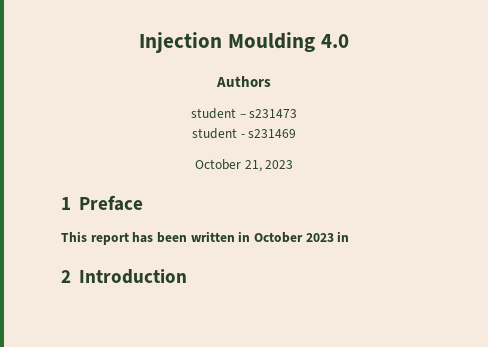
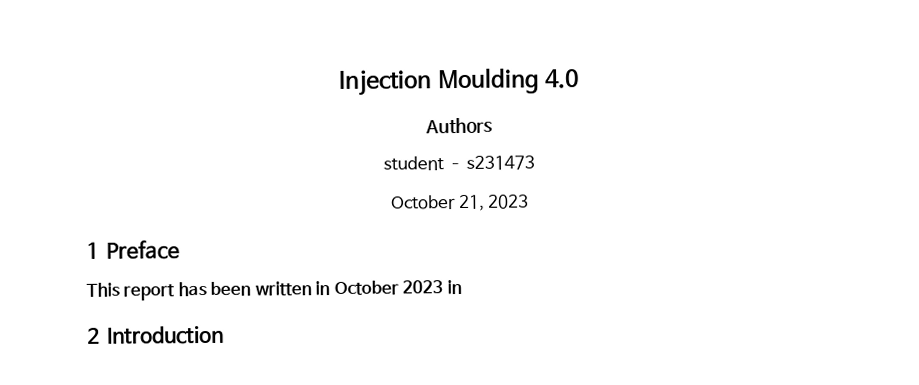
[191,128,297,139] // student - s231469 -> (536, 162) none

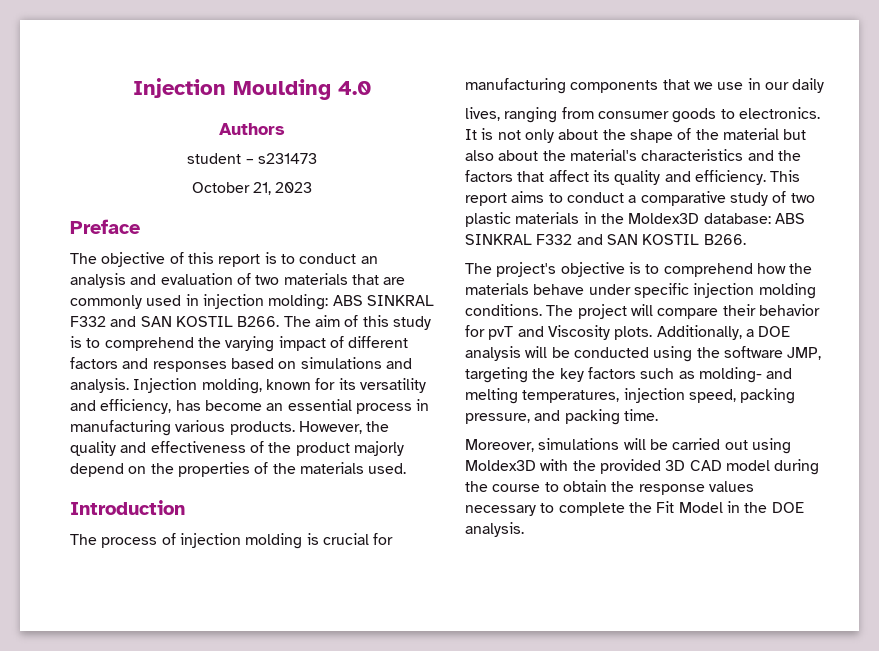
[86,241,99,259] 1 -> (313, 187) none
[86,279,462,301] [87,325,225,345] This report has been written in October 2023 in // 2 Introduction -> [70,252,378,267] [70,273,406,288] [70,294,434,310] [70,315,431,330] [70,336,409,352] [70,357,412,372] [70,378,426,394] [70,399,430,414] [70,420,390,436] [70,441,404,456] [70,462,407,477] [70,500,185,515] [70,533,394,549] [465,78,825,94] [465,107,820,123] [465,128,807,143] [465,149,801,161] [465,170,801,185] [465,191,815,206] [465,212,805,227] [465,234,746,245] [465,262,813,277] [465,283,816,299] [465,304,820,319] [465,325,791,340] [465,346,822,362] [465,367,793,383] [465,388,796,404] [465,409,658,425] [465,438,791,454] [465,459,820,475] [465,480,754,495] [465,501,804,516] [465,522,524,537] The objective of this report is to conduct an analysis and evaluation of two materials that are commonly used in injection molding: ABS SINKRAL F332 and SAN KOSTIL B266. The aim of this study is to comprehend the varying impact of different factors and responses based on simulations and analysis. Injection molding, known for its versatility and efficiency, has become an essential process in manufacturing various products. However, the quality and effectiveness of the product majorly depend on the properties of the materials used. // Introduction // The process of injection molding is crucial for manufacturing components that we use in our daily // lives, ranging from consumer goods to electronics. It is not only about the shape of the material but also about the material's characteristics and the factors that affect its quality and efficiency. This report aims to conduct a comparative study of two plastic materials in the Moldex3D database: ABS SINKRAL F332 and SAN KOSTIL B266. // The project's objective is to comprehend how the materials behave under specific injection molding conditions. The project will compare their behavior for pvT and Viscosity plots. Additionally, a DOE analysis will be conducted using the software JMP, targeting the key factors such as molding- and melting temperatures, injection speed, packing pressure, and packing time. // Moreover, simulations will be carried out using Moldex3D with the provided 3D CAD model during the course to obtain the response values necessary to complete the Fit Model in the DOE analysis.

